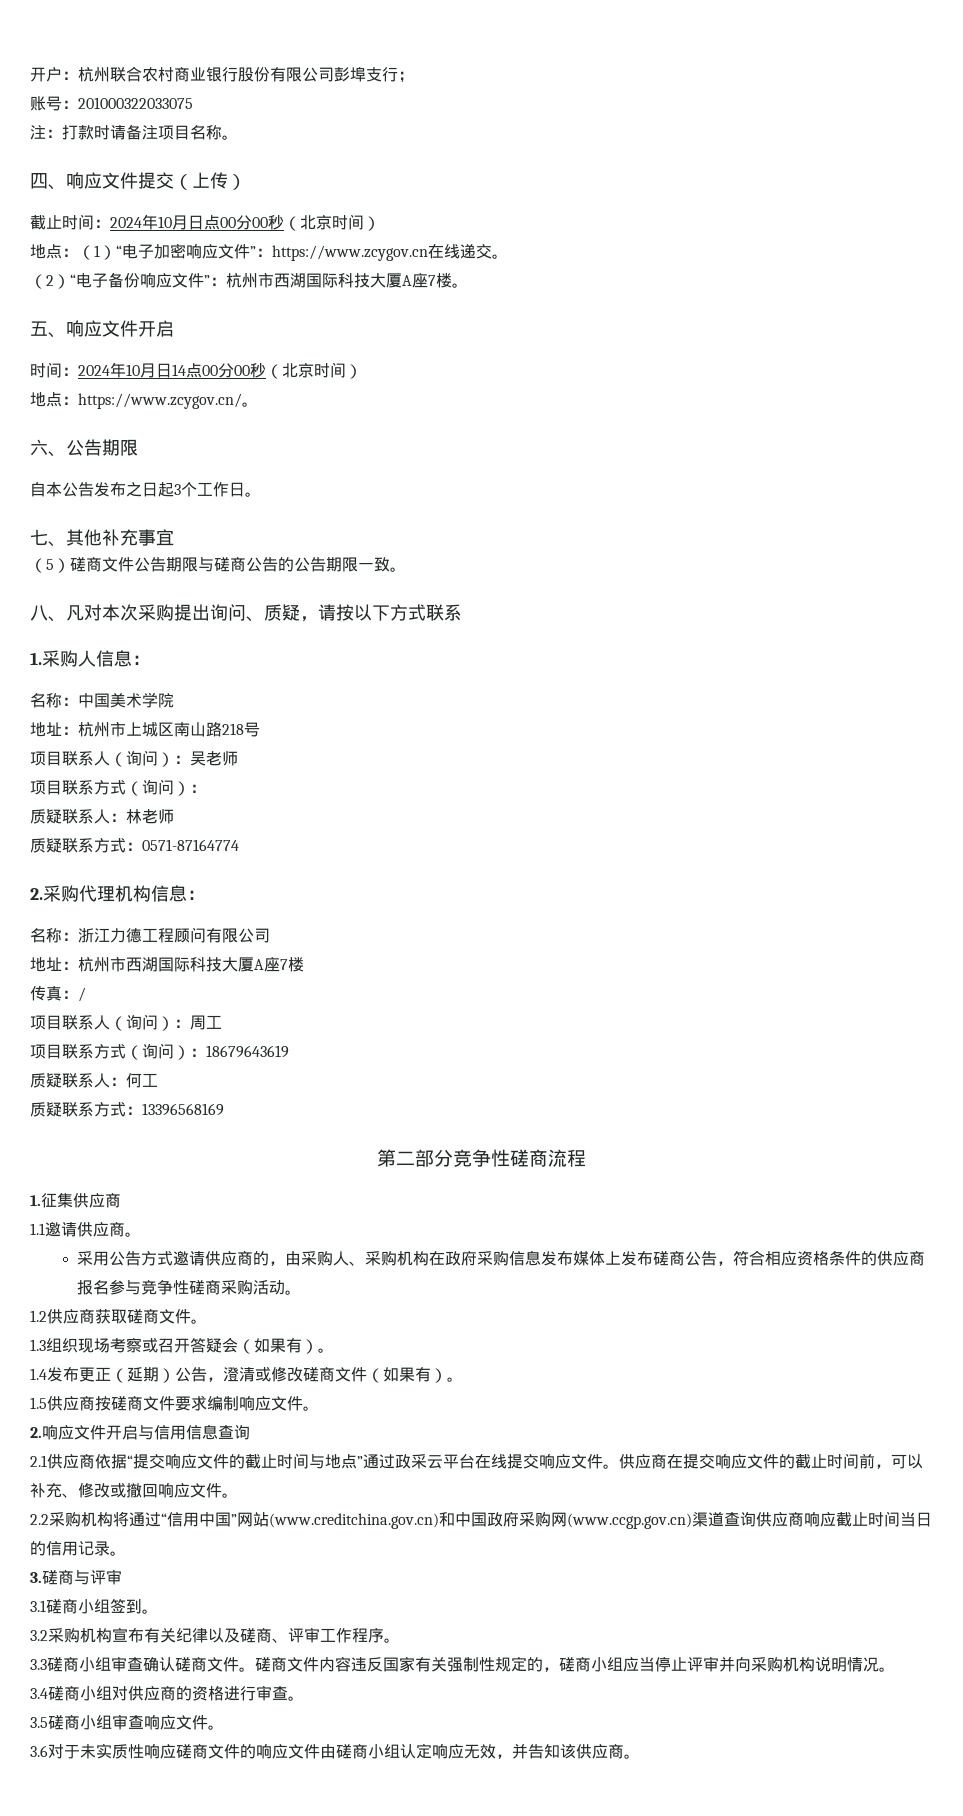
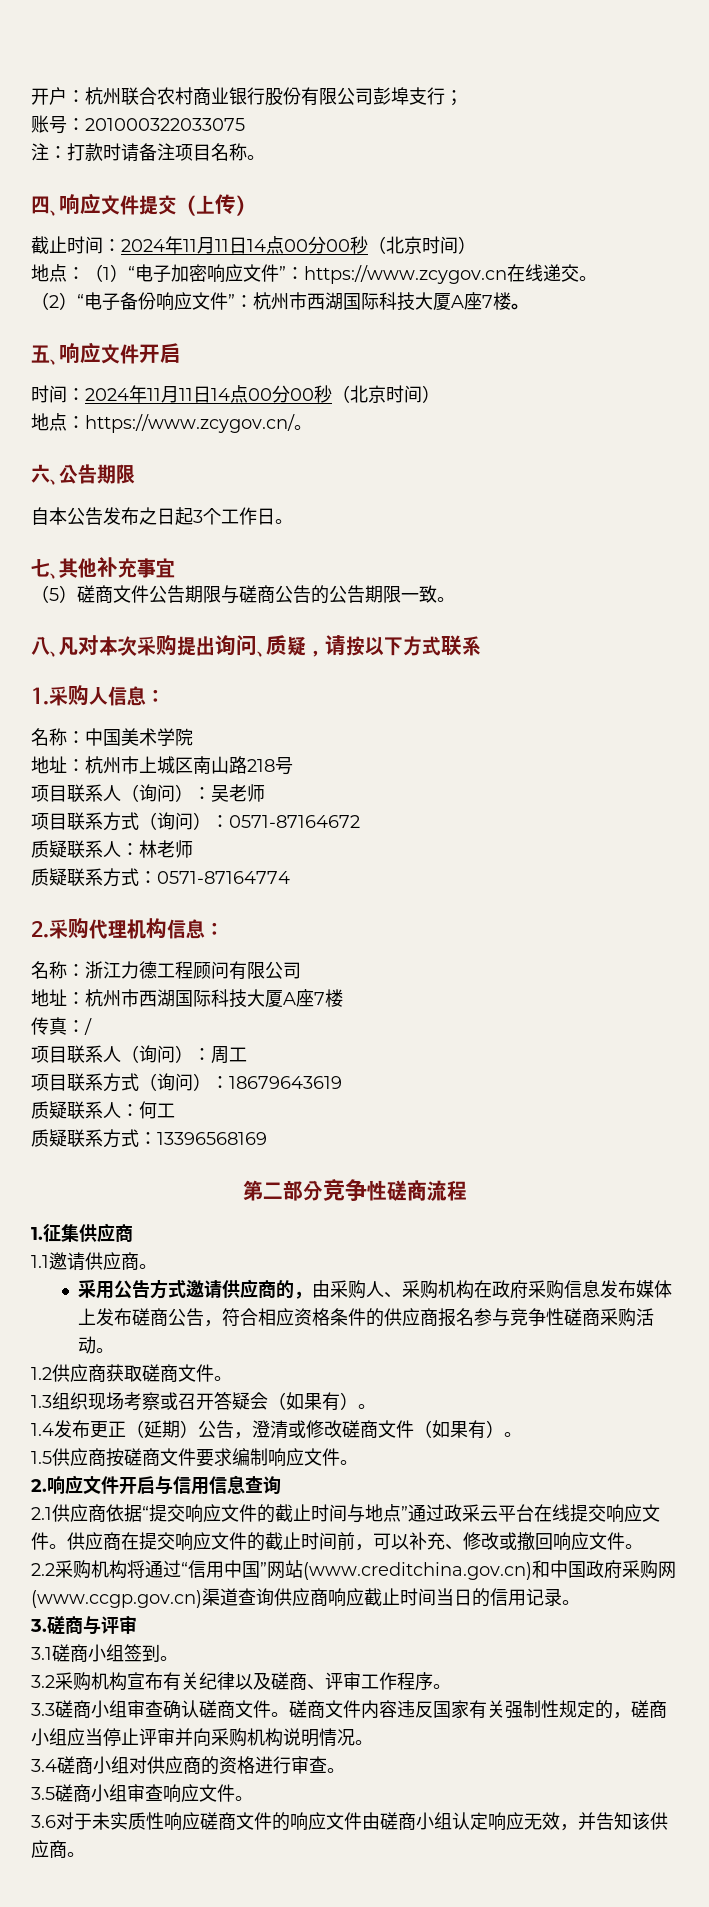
[158,215,204,230] 10月日 -> [183,237,266,254] 11月11日14
[126,363,156,378] 10月 -> [147,386,193,403] 11月11
(206, 788) none -> [229,815,360,828] 0571-87164672

